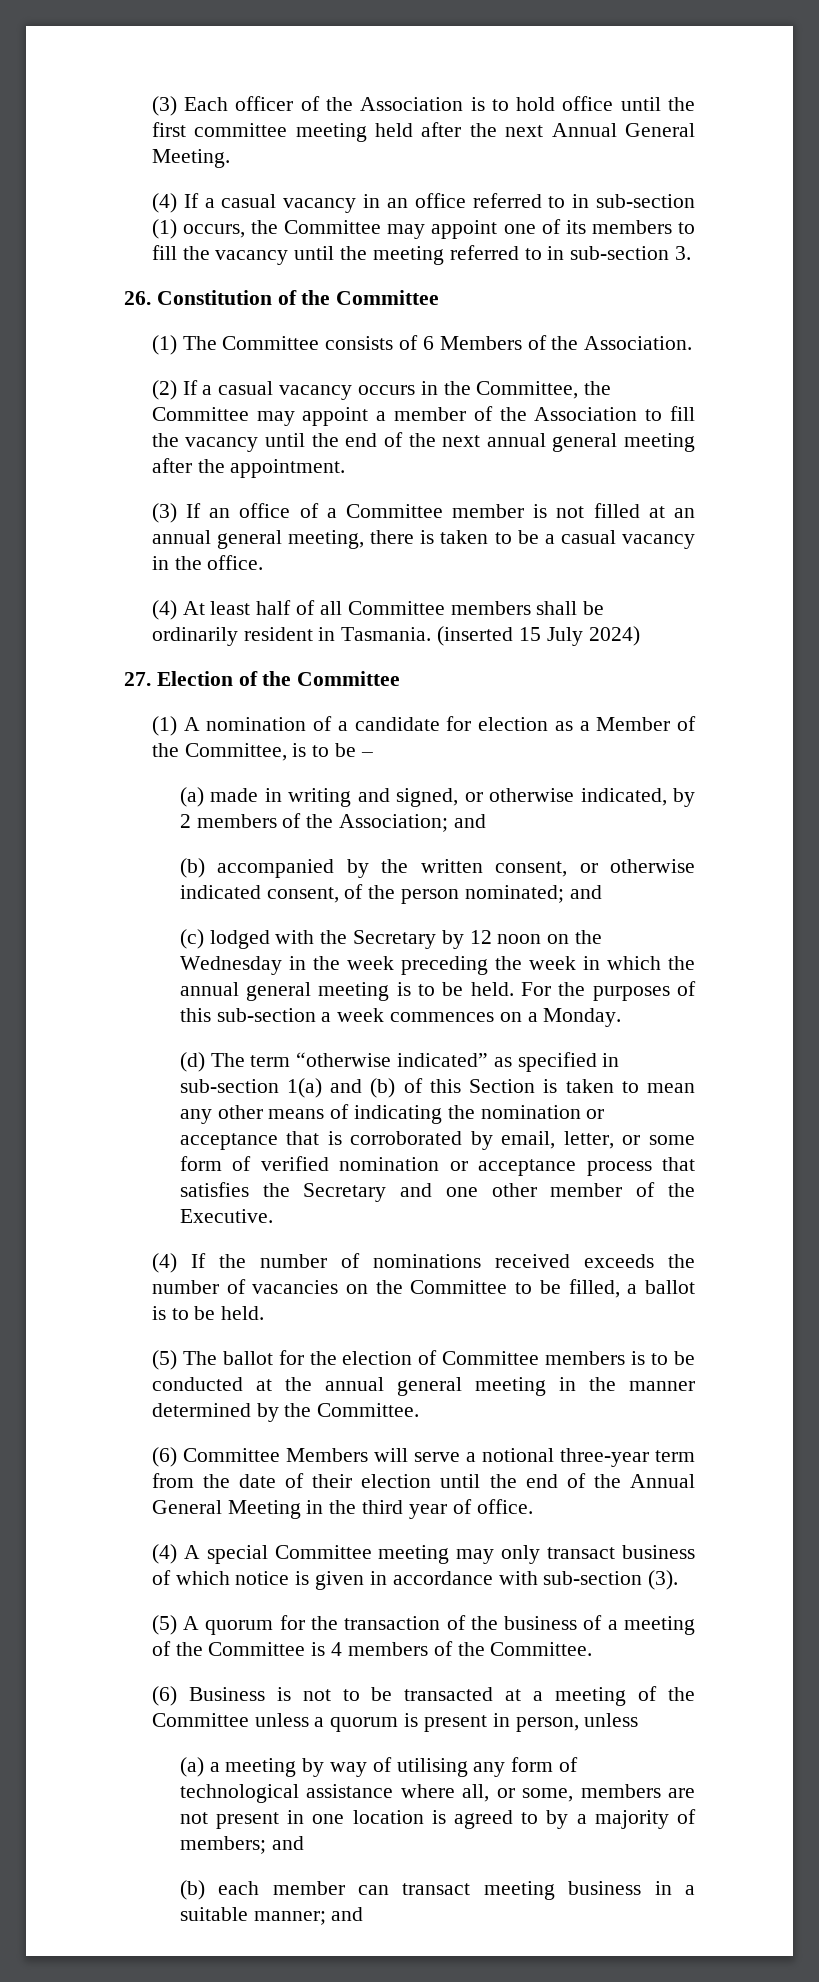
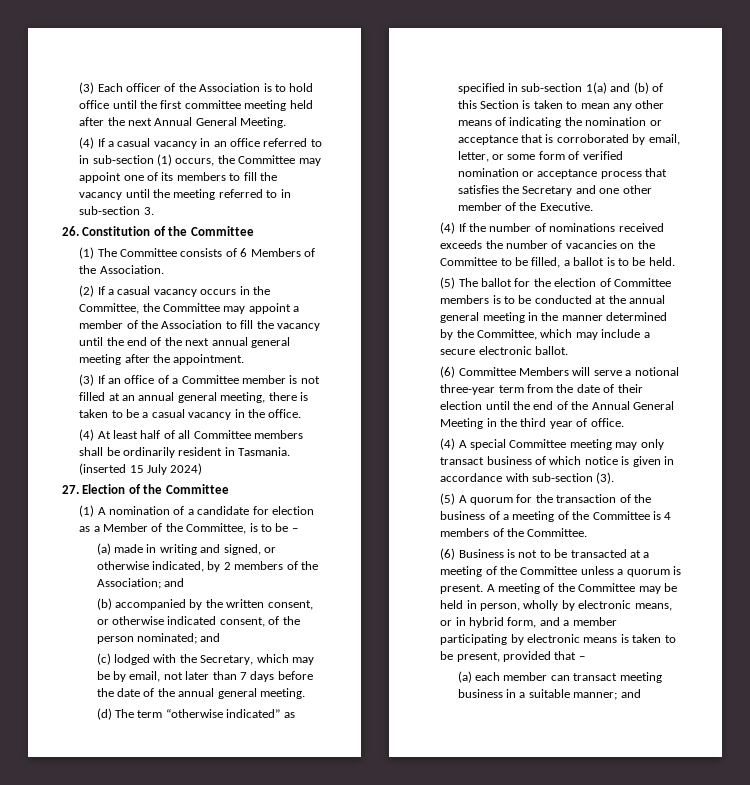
[352,930,602,949] [179,956,696,975] [179,981,696,1001] [179,1008,622,1027] Secretary by 12 noon on the Wednesday in the week preceding the week in which the annual general meeting is to be held. For the purposes of this sub-section a week commences on a Monday. -> [200,654,314,665] [96,671,313,682] [96,688,305,699] Secretary, which may be by email, not later than 7 days before the date of the annual general meeting.
[317,1403,420,1417] Committee. -> [477,329,650,340] [440,346,569,355] Committee, which may include a secure electronic ballot.
[423,1713,639,1732] [179,1757,578,1777] [179,1784,695,1803] [179,1809,696,1829] [179,1836,304,1854] [179,1880,205,1900] present in person, unless // (a) a meeting by way of utilising any form of technological assistance where all, or some, members are not present in one location is agreed to by a majority of members; and // (b) -> [440,583,677,594] [440,600,672,611] [440,617,617,628] [440,634,676,645] [440,651,585,662] [457,671,472,683] present. A meeting of the Committee may be held in person, wholly by electronic means, or in hybrid form, and a member participating by electronic means is taken to be present, provided that – // (a)

